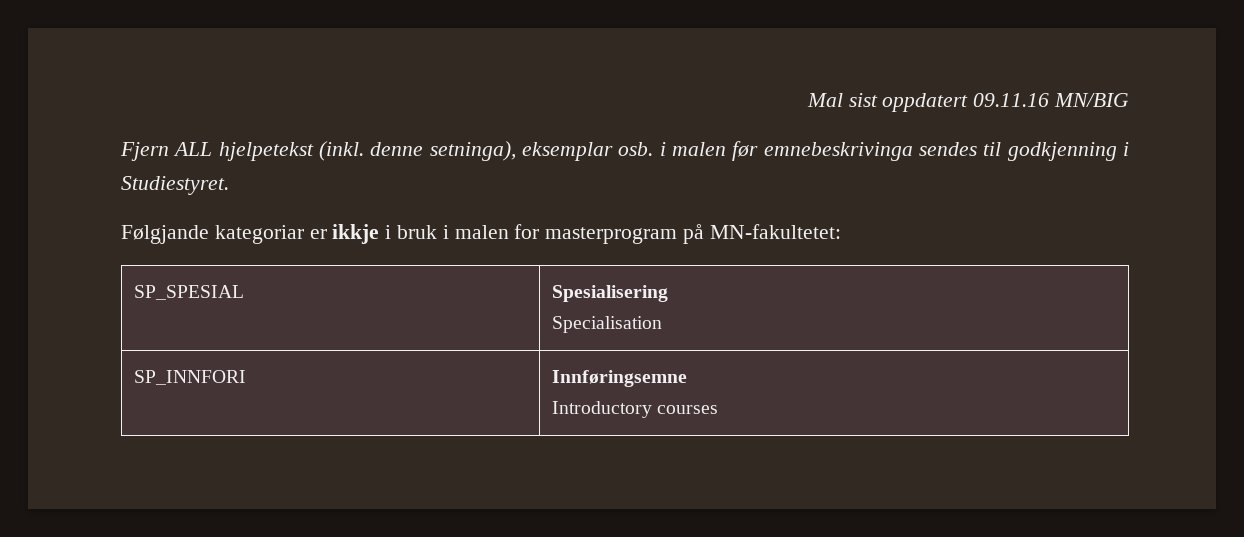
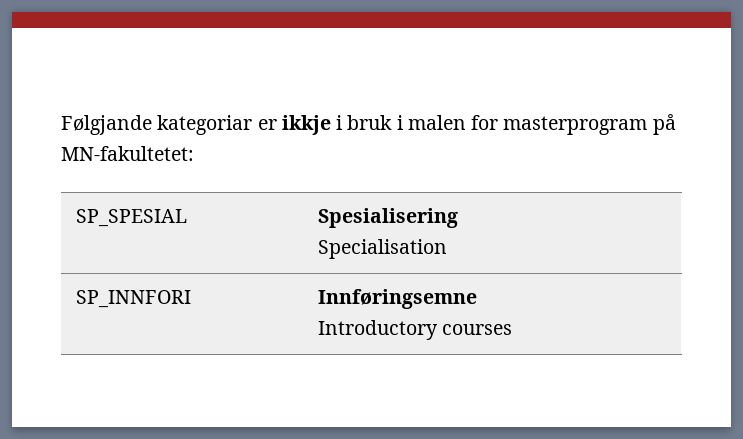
[806,93,1129,112] [120,141,1130,161] [121,176,229,195] Mal sist oppdatert 09.11.16 MN/BIG // Fjern ALL hjelpetekst (inkl. denne setninga), eksemplar osb. i malen før emnebeskrivinga sendes til godkjenning i Studiestyret. // -> (61, 125) none

